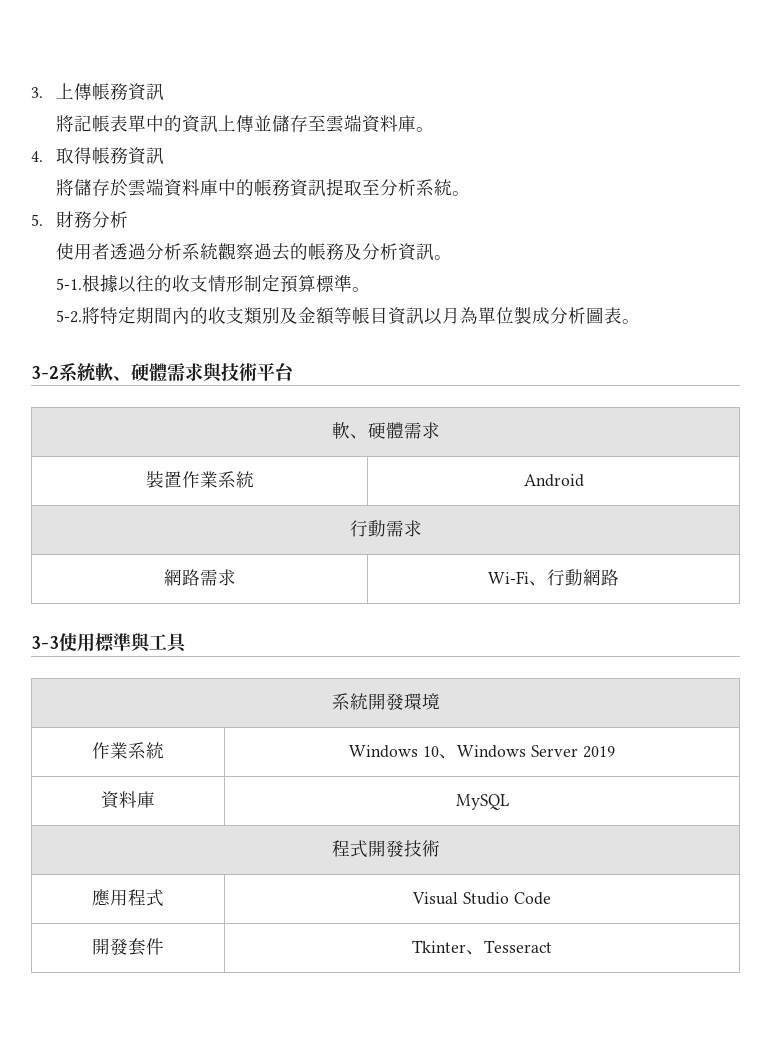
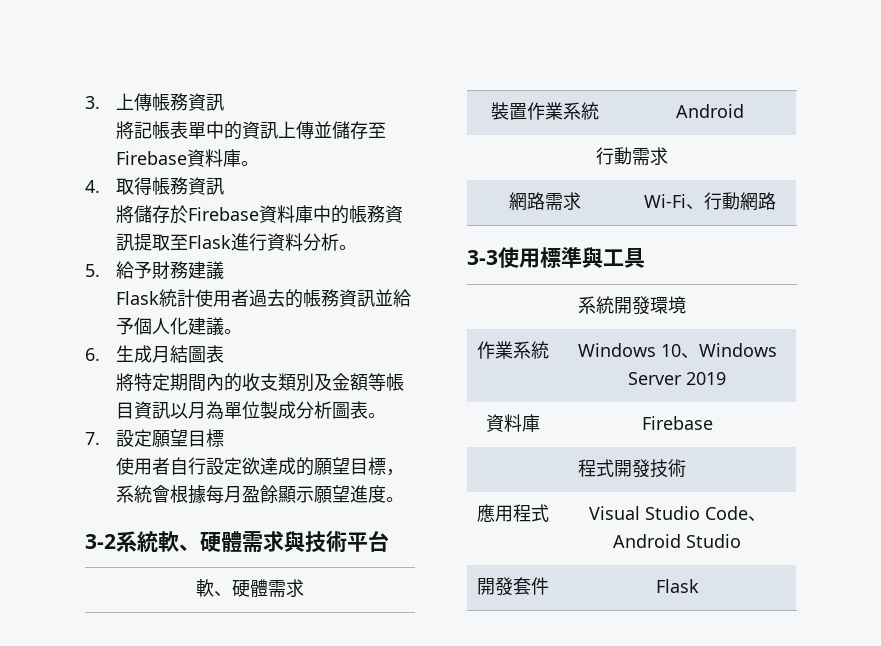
[326,114,363,133] 雲端 -> [116,151,188,165] Firebase
[128,178,165,197] 雲端 -> [188,207,260,221] Firebase
[380,179,471,196] [31,211,129,228] [56,243,453,261] [56,274,371,293] [56,310,83,323] 分析系統。 // 5.財務分析 // 使用者透過分析系統觀察過去的帳務及分析資訊。 // 5-1.根據以往的收支情形制定預算標準。 // 5-2. -> [188,233,358,251] [85,261,225,279] [116,289,412,308] [116,317,243,335] [85,345,225,363] Flask進行資料分析。 // 5.給予財務建議 // Flask統計使用者過去的帳務資訊並給予個人化建議。 // 6.生成月結圖表 //
(641, 321) none -> [85,429,225,447] [116,457,405,476] [116,485,405,504] // 7.設定願望目標 // 使用者自行設定欲達成的願望目標，系統會根據每月盈餘顯示願望進度。
[455,794,509,810] MySQL -> [641,416,713,430] Firebase
(551, 898) none -> [747,516,766,522] [613,534,741,548] 、Android Studio
[412,940,552,955] Tkinter、Tesseract -> [655,579,699,593] Flask

